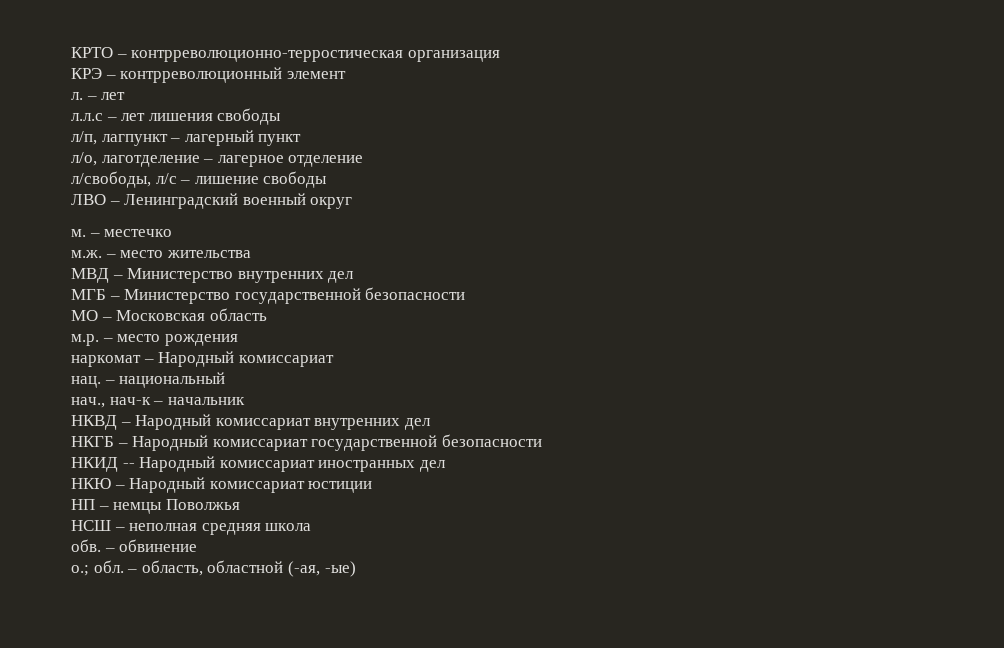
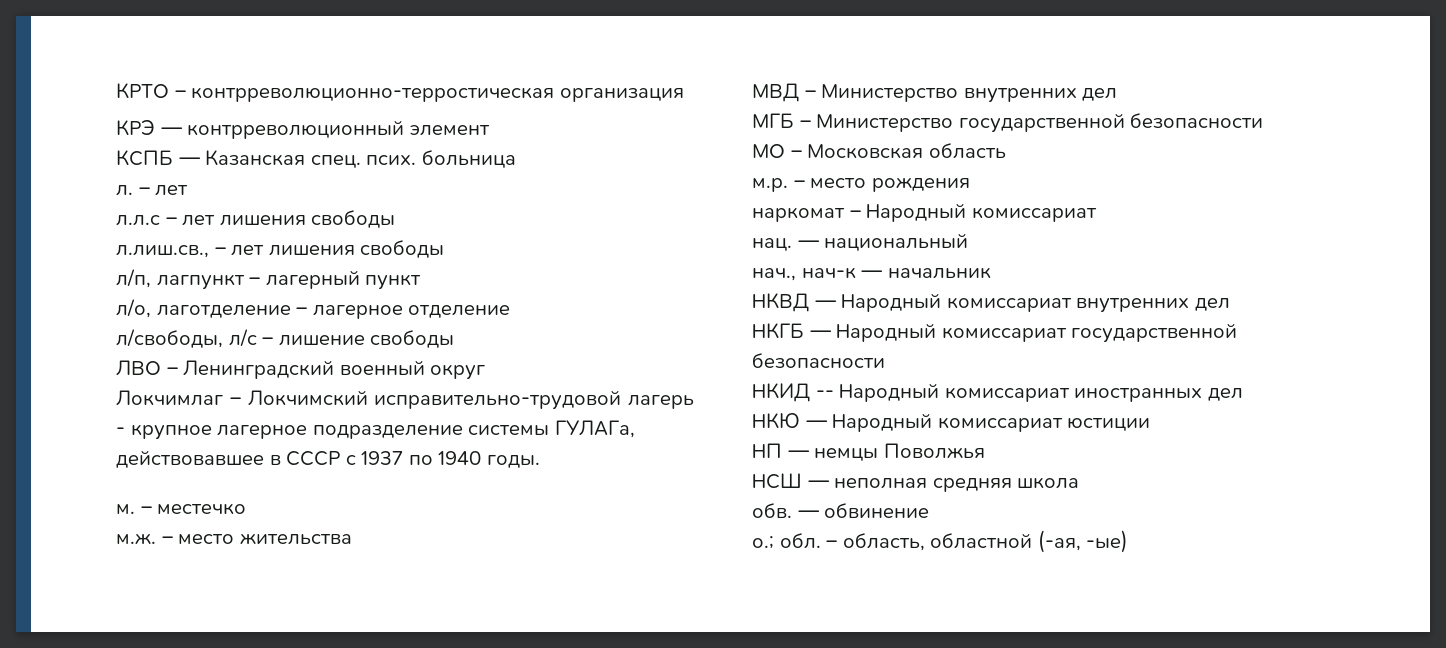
[105,75,116,79] – -> [160,127,183,135] —
(346, 75) none -> [116,149,516,168] // КСПБ — Казанская спец. псих. больница
(282, 116) none -> [115,240,445,258] // л.лиш.св., – лет лишения свободы
(353, 203) none -> [116,390,694,410] [116,420,635,440] [116,450,540,468] // Локчимлаг – Локчимский исправительно-трудовой лагерь - крупное лагерное подразделение системы ГУЛАГа, действовавшее в СССР с 1937 по 1940 годы.
[104,380,115,384] – -> [797,240,820,248] —
[153,401,164,405] – -> [861,270,884,278] —
[120,422,131,426] – -> [814,300,837,308] —
[117,443,128,447] – -> [809,330,832,338] —
[114,485,125,489] – -> [805,420,828,428] —
[98,506,109,510] – -> [787,450,810,458] —
[114,527,125,531] – -> [807,480,830,488] —
[104,548,115,552] – -> [797,510,820,518] —

